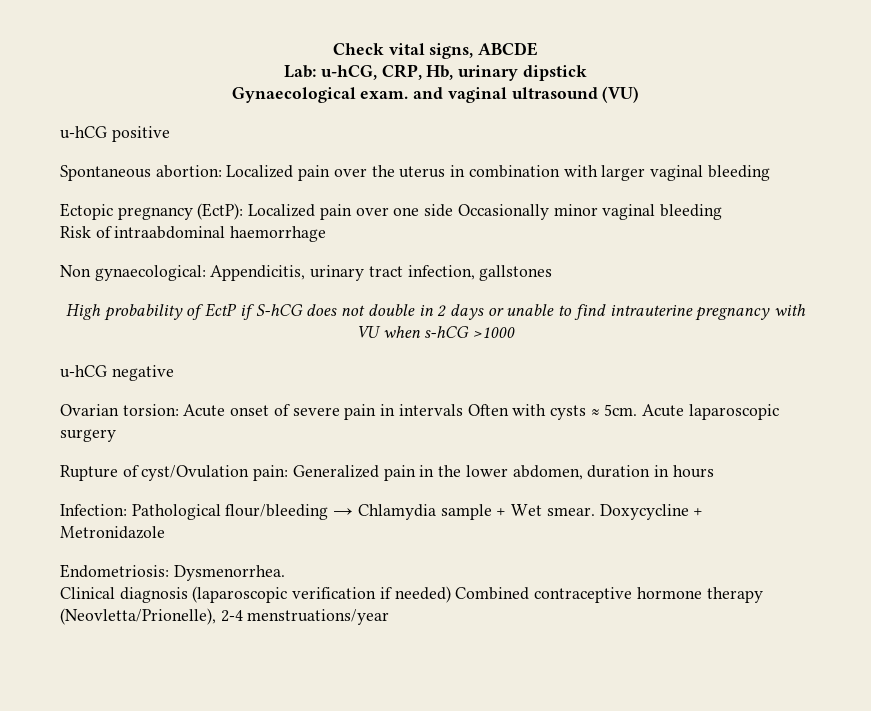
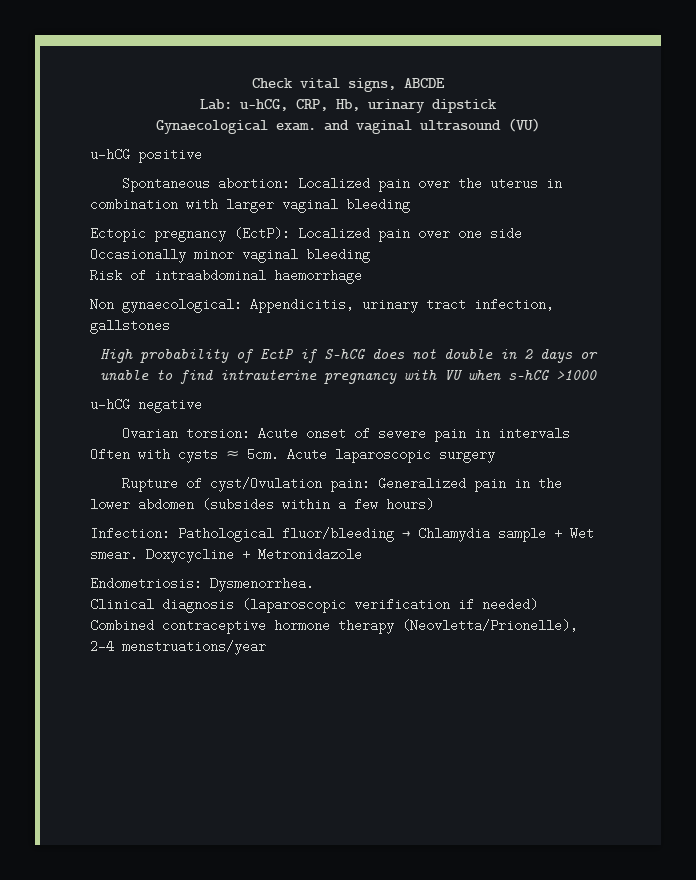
[512,465,714,480] abdomen, duration in hours -> [138,498,434,511] abdomen (subsides within a few hours)
[225,504,329,520] flour/bleeding -> [282,527,394,542] fluor/bleeding

